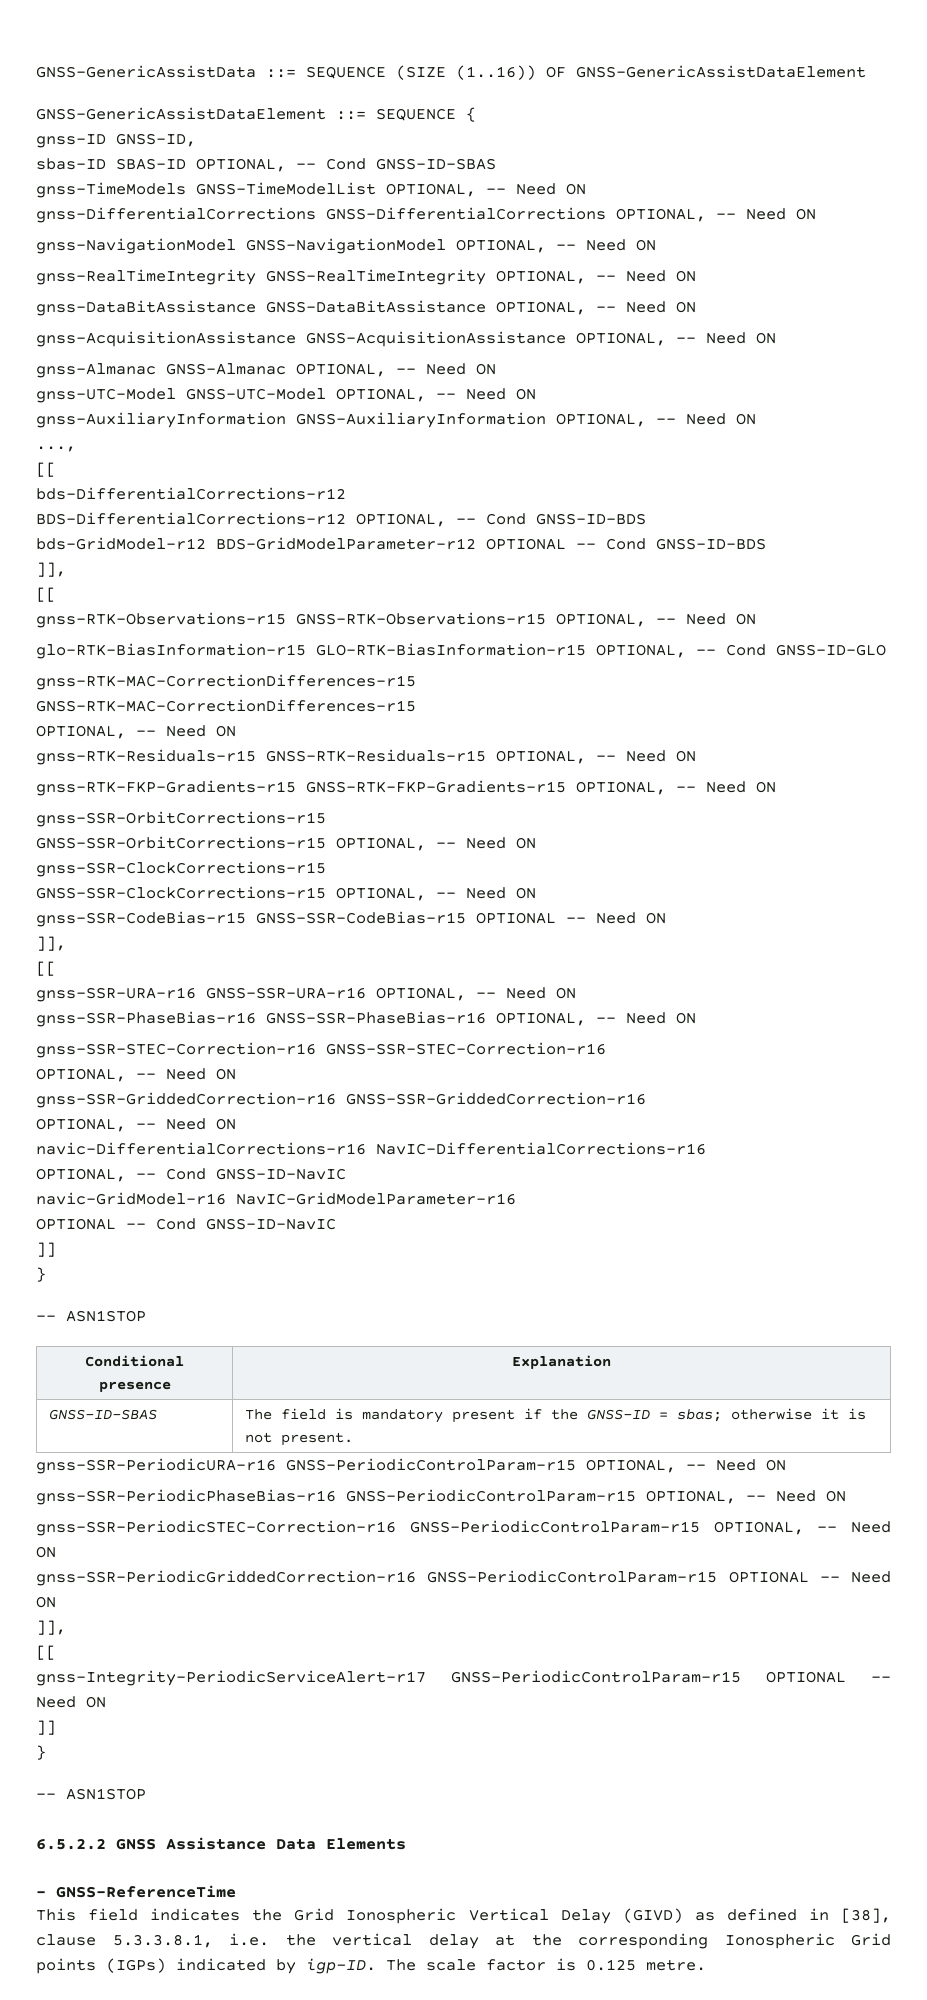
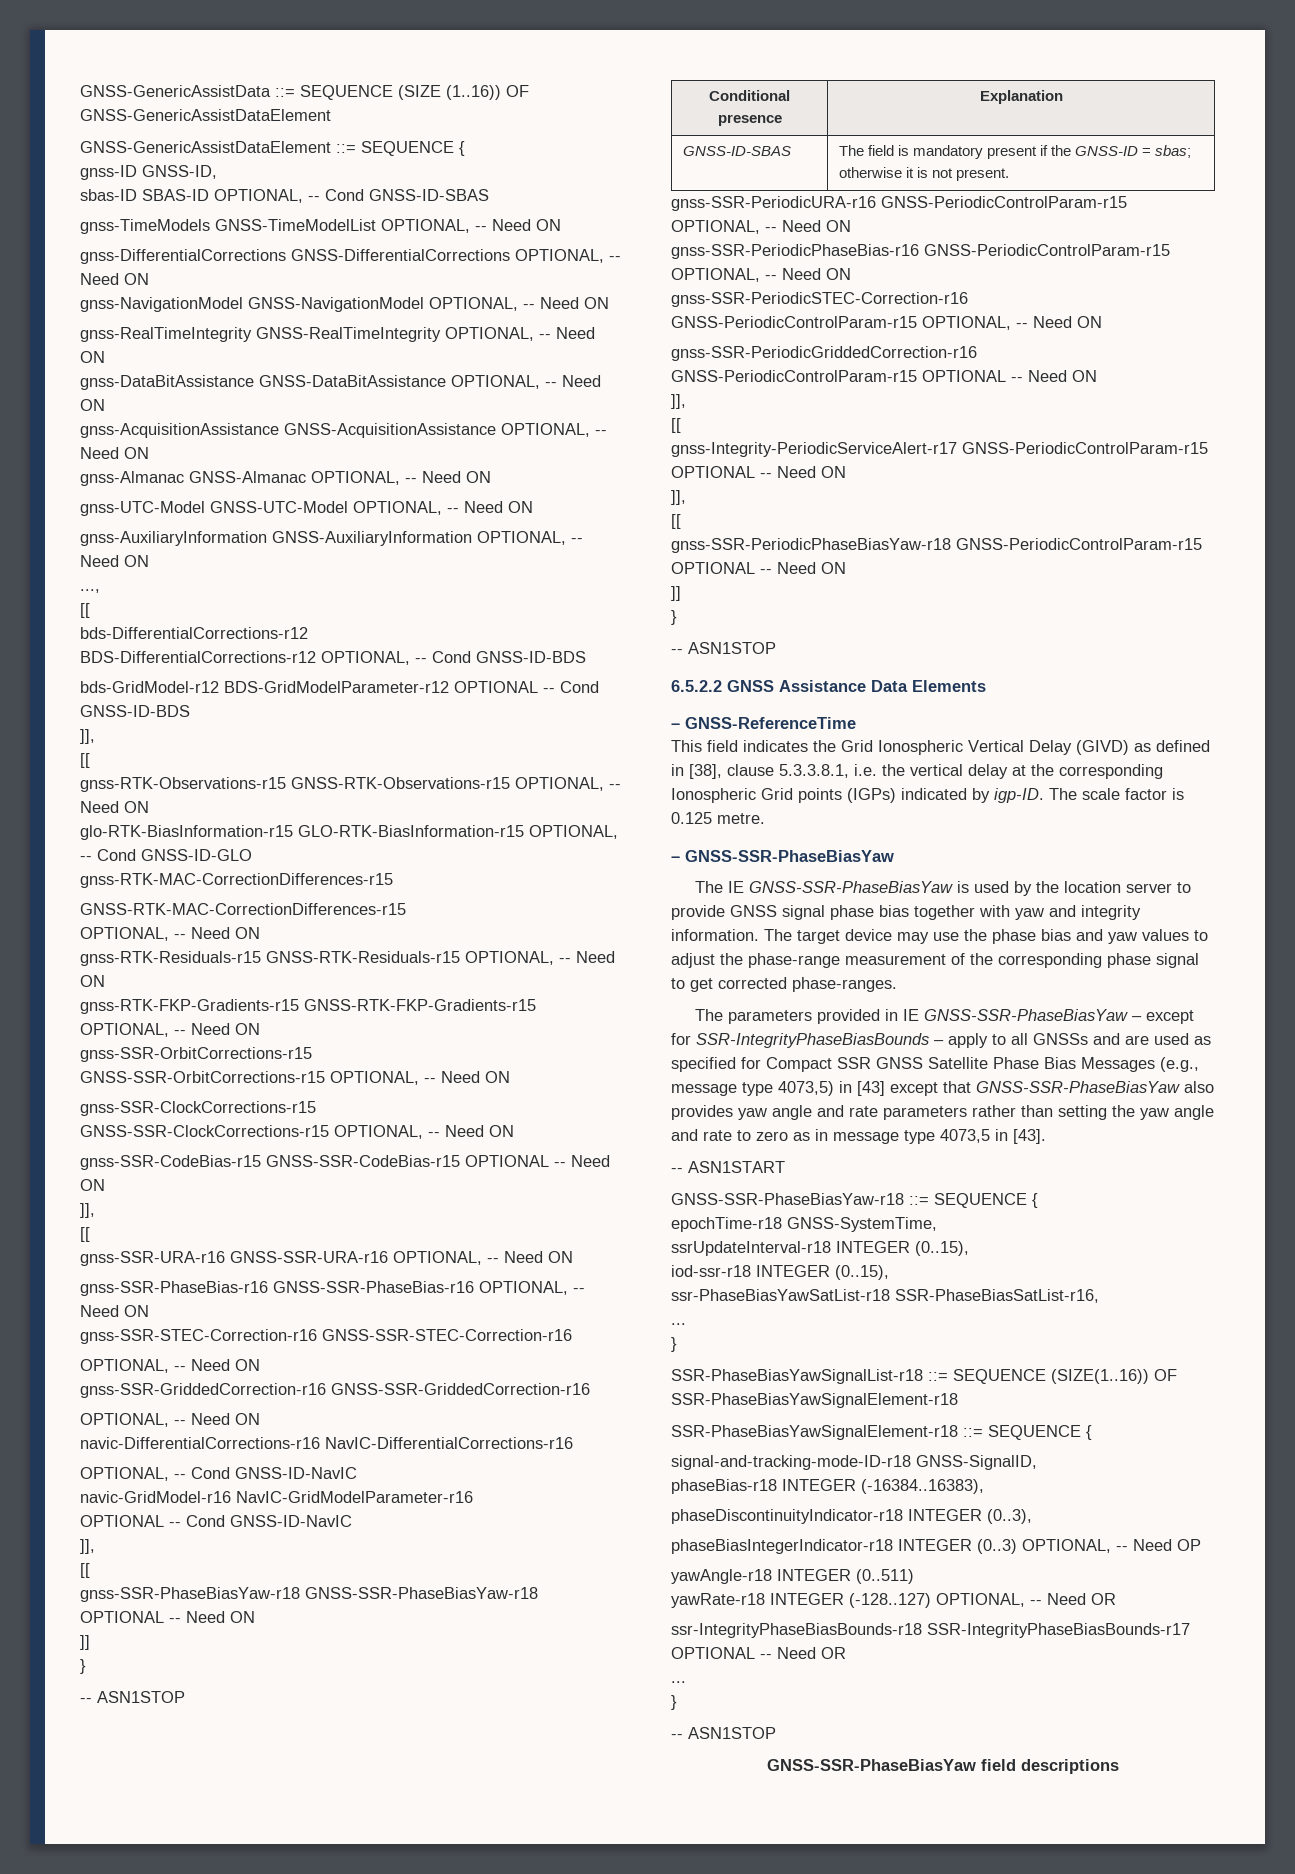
(336, 1224) none -> [80,1539,95,1554] [80,1563,90,1578] [80,1587,538,1602] [80,1611,255,1623] // ]], // [[ // gnss-SSR-PhaseBiasYaw-r18 GNSS-SSR-PhaseBiasYaw-r18 OPTIONAL -- Need ON
(106, 1702) none -> [671,490,686,505] [671,514,681,529] [671,538,1202,553] [671,562,846,574] // ]], // [[ // gnss-SSR-PeriodicPhaseBiasYaw-r18 GNSS-PeriodicControlParam-r15 OPTIONAL -- Need ON
(706, 1965) none -> [671,850,894,862] [694,881,1191,896] [671,905,1141,920] [671,929,1208,944] [671,953,1199,968] [671,977,897,992] [694,1009,1194,1024] [671,1033,1211,1048] [671,1057,1199,1072] [671,1081,1214,1096] [671,1105,1214,1120] [671,1129,1046,1144] [671,1161,785,1173] [671,1193,1038,1208] [671,1217,937,1232] [671,1241,969,1256] [671,1265,889,1280] [671,1289,1099,1303] [671,1323,686,1325] [671,1337,677,1352] [671,1369,1177,1384] [671,1393,958,1408] [671,1425,1092,1440] [671,1455,1037,1470] [671,1479,984,1494] [671,1509,1032,1524] [671,1539,1201,1554] [671,1569,914,1584] [671,1593,1116,1608] [671,1623,1190,1638] [671,1647,846,1659] [671,1681,686,1683] [671,1695,677,1710] [671,1727,776,1739] [767,1759,1119,1774] // – GNSS-SSR-PhaseBiasYaw // The IE GNSS-SSR-PhaseBiasYaw is used by the location server to provide GNSS signal phase bias together with yaw and integrity information. The target device may use the phase bias and yaw values to adjust the phase-range measurement of the corresponding phase signal to get corrected phase-ranges. // The parameters provided in IE GNSS-SSR-PhaseBiasYaw – except for SSR-IntegrityPhaseBiasBounds – apply to all GNSSs and are used as specified for Compact SSR GNSS Satellite Phase Bias Messages (e.g., message type 4073,5) in [43] except that GNSS-SSR-PhaseBiasYaw also provides yaw angle and rate parameters rather than setting the yaw angle and rate to zero as in message type 4073,5 in [43]. // -- ASN1START // GNSS-SSR-PhaseBiasYaw-r18 ::= SEQUENCE { // epochTime-r18 GNSS-SystemTime, // ssrUpdateInterval-r18 INTEGER (0..15), // iod-ssr-r18 INTEGER (0..15), // ssr-PhaseBiasYawSatList-r18 SSR-PhaseBiasSatList-r16, // ... // } // SSR-PhaseBiasYawSignalList-r18 ::= SEQUENCE (SIZE(1..16)) OF SSR-PhaseBiasYawSignalElement-r18 // SSR-PhaseBiasYawSignalElement-r18 ::= SEQUENCE { // signal-and-tracking-mode-ID-r18 GNSS-SignalID, // phaseBias-r18 INTEGER (-16384..16383), // phaseDiscontinuityIndicator-r18 INTEGER (0..3), // phaseBiasIntegerIndicator-r18 INTEGER (0..3) OPTIONAL, -- Need OP // yawAngle-r18 INTEGER (0..511) // yawRate-r18 INTEGER (-128..127) OPTIONAL, -- Need OR // ssr-IntegrityPhaseBiasBounds-r18 SSR-IntegrityPhaseBiasBounds-r17 OPTIONAL -- Need OR // ... // } // -- ASN1STOP // GNSS-SSR-PhaseBiasYaw field descriptions

